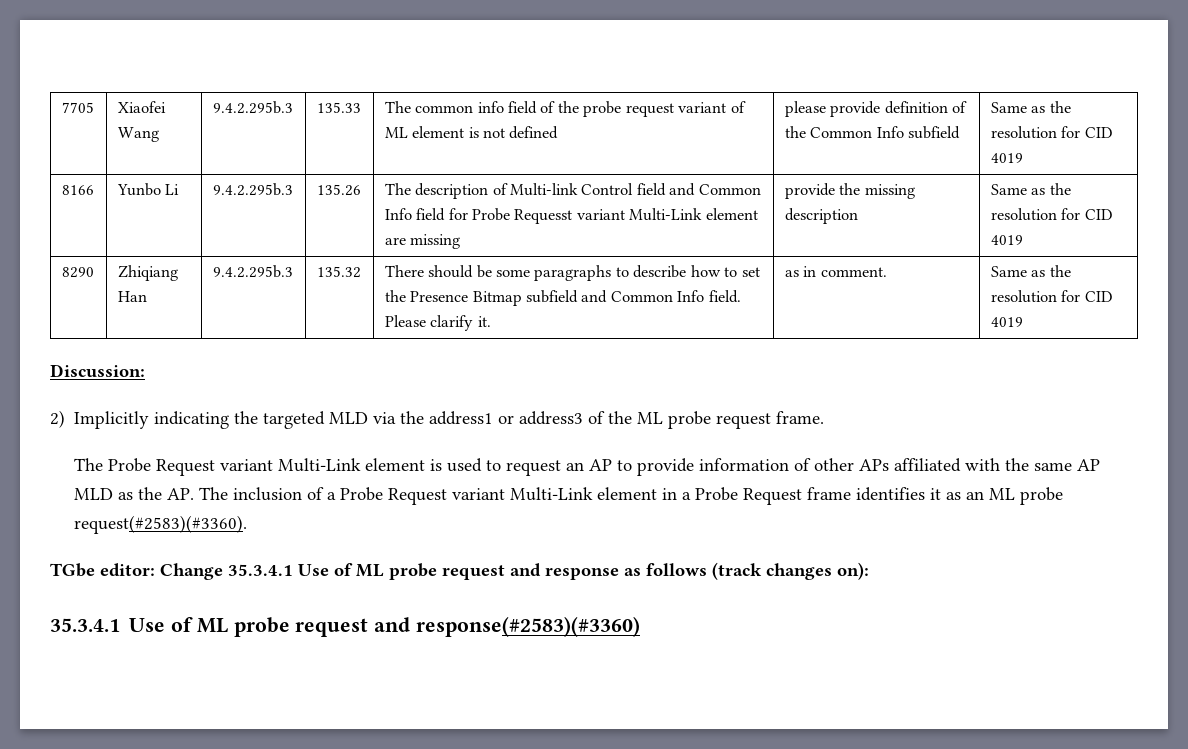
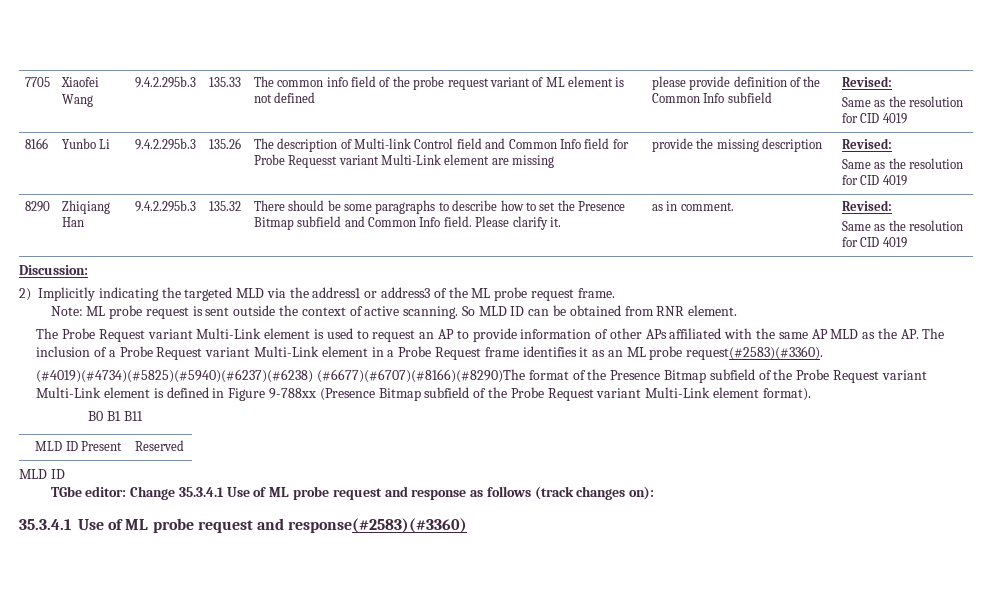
(960, 132) none -> [841,76,892,87] Revised: //
(858, 216) none -> [841,138,892,149] Revised: //
(887, 272) none -> [841,200,892,211] Revised: //
(825, 417) none -> [50,305,738,319] // Note: ML probe request is sent outside the context of active scanning. So MLD ID can be obtained from RNR element.
(248, 524) none -> [36,369,927,383] [36,387,811,401] [88,411,143,421] [35,441,123,451] [134,440,184,451] [19,469,65,479] // (#4019)(#4734)(#5825)(#5940)(#6237)(#6238) (#6677)(#6707)(#8166)(#8290)The format of the Presence Bitmap subfield of the Probe Request variant Multi-Link element is defined in Figure 9-788xx (Presence Bitmap subfield of the Probe Request variant Multi-Link element format). // B0 B1 B11 // MLD ID Present | Reserved // MLD ID

